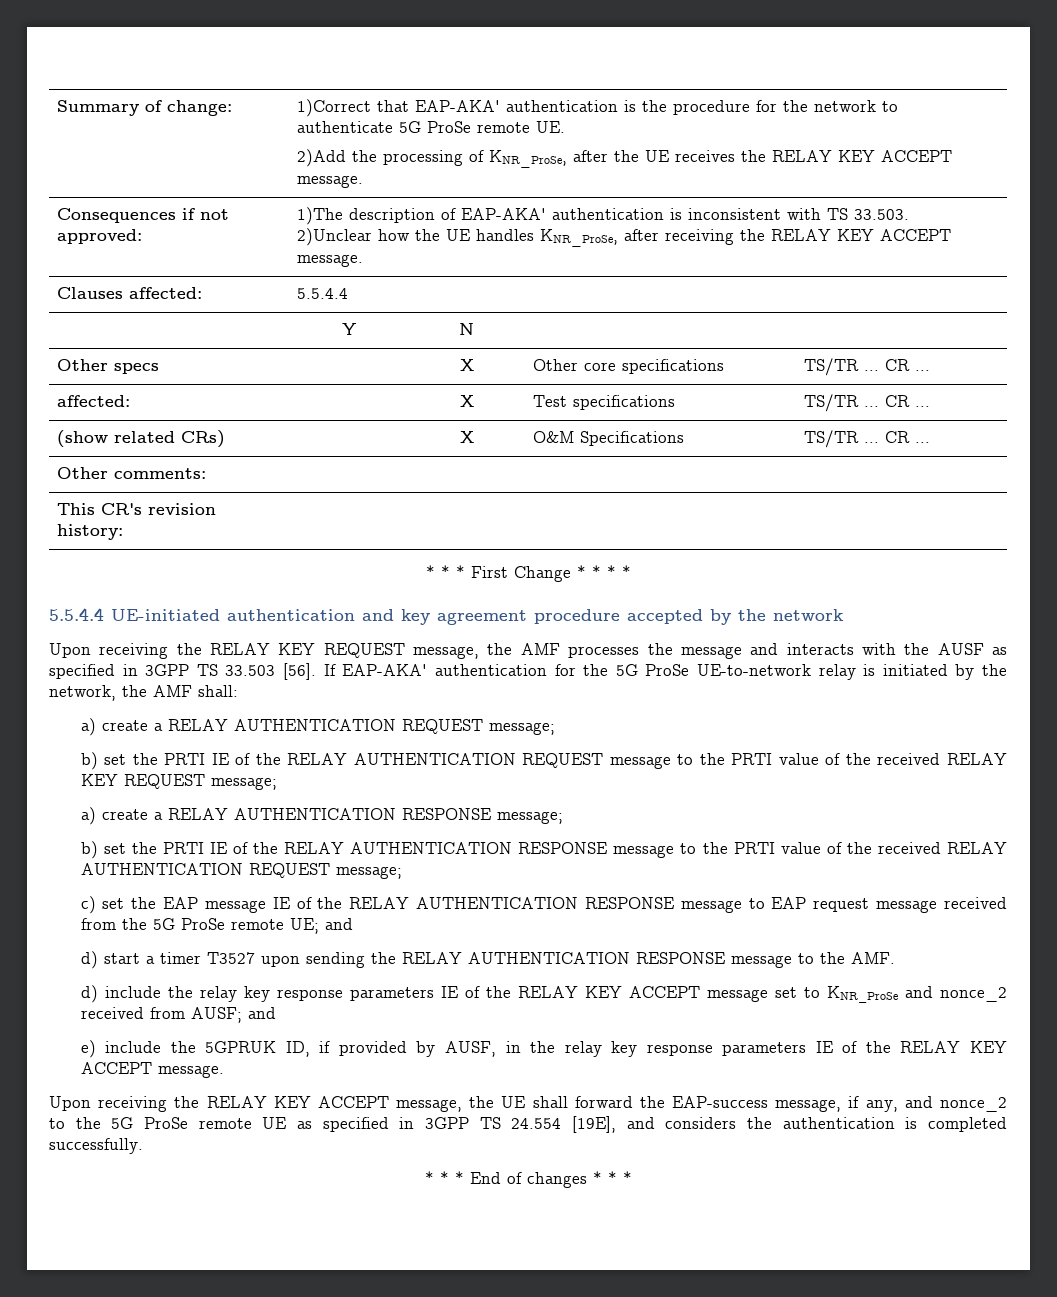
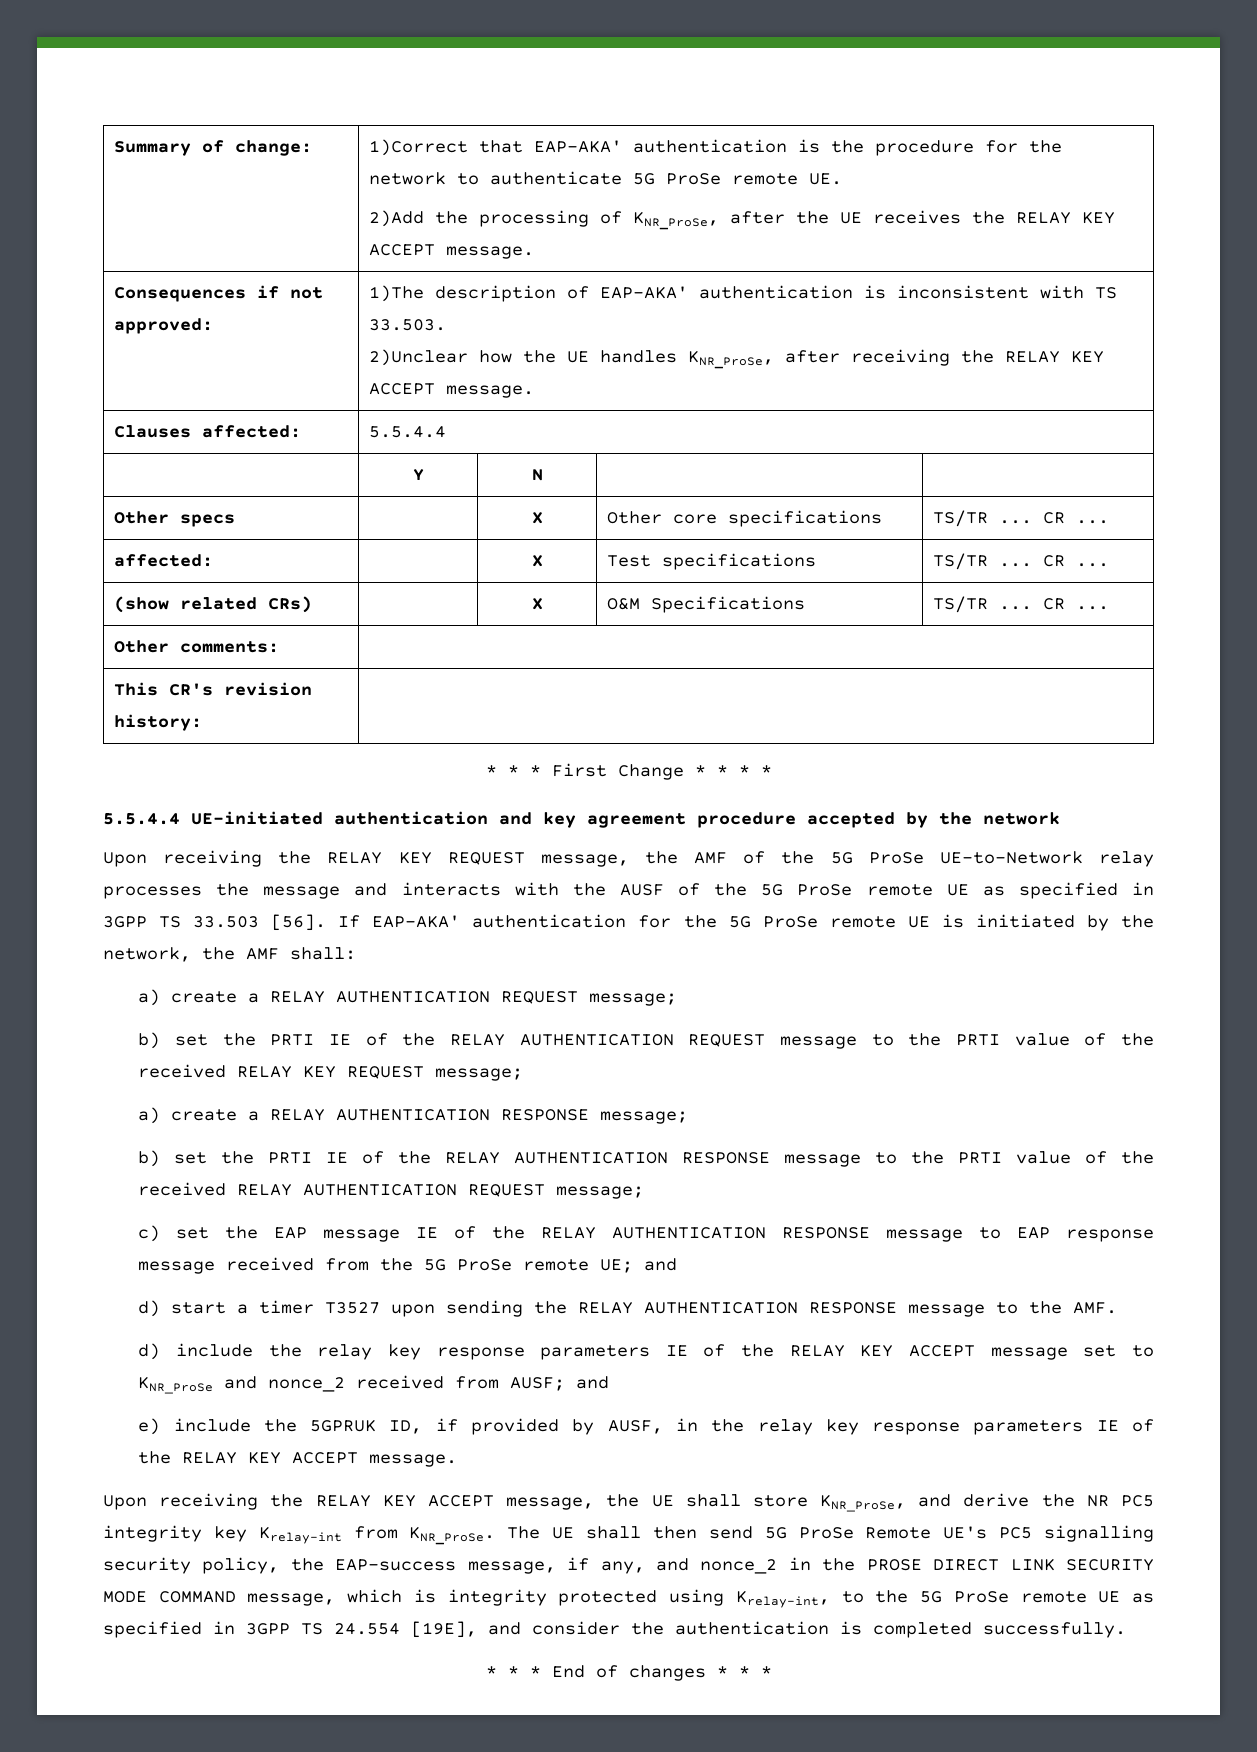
(560, 649) none -> [743,851,1154,867] of the 5G ProSe UE-to-Network relay
(984, 649) none -> [678,883,969,896] of the 5G ProSe remote UE
[696,664,856,680] UE-to-network relay -> [829,916,930,928] remote UE
[813,898,870,912] request -> [1066,1229,1154,1242] response
[574,1096,633,1108] forward -> [752,1493,1154,1512] [103,1525,1154,1545] [103,1557,280,1574] store KNR_ProSe, and derive the NR PC5 integrity key Krelay-int from KNR_ProSe. The UE shall then send 5G ProSe Remote UE's PC5 signalling security policy,
(1007, 1104) none -> [788,1557,1155,1571] [103,1589,830,1608] in the PROSE DIRECT LINK SECURITY MODE COMMAND message, which is integrity protected using Krelay-int,
[665,1117,737,1129] considers -> [532,1621,620,1635] consider

